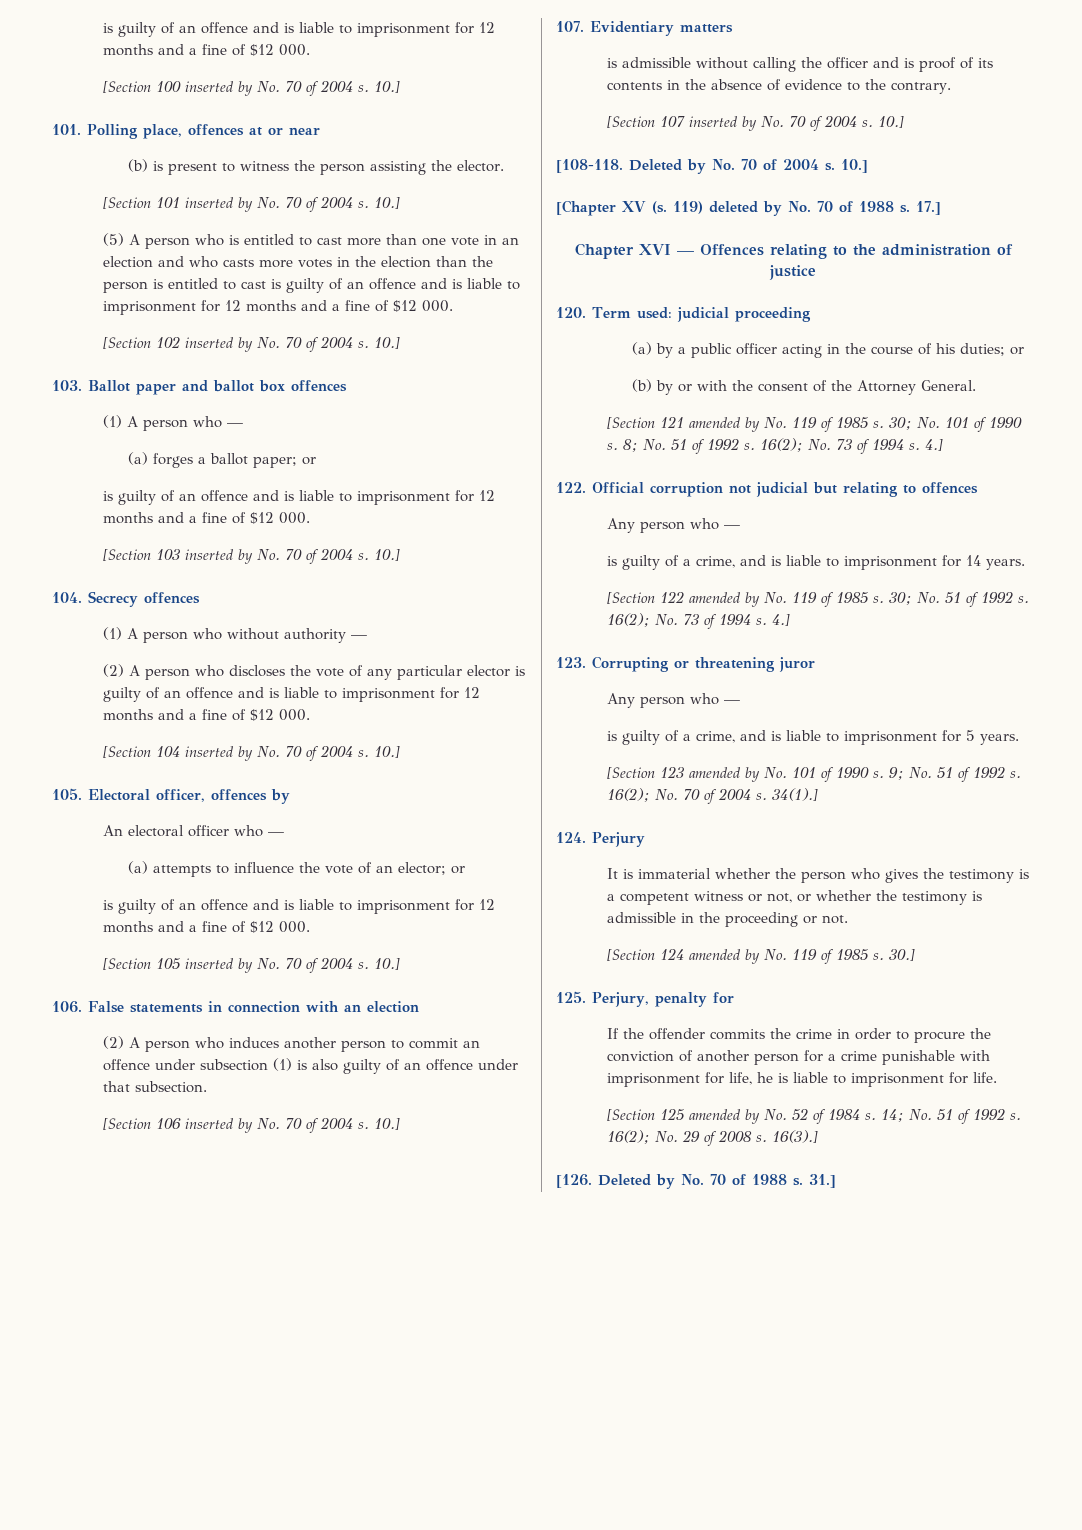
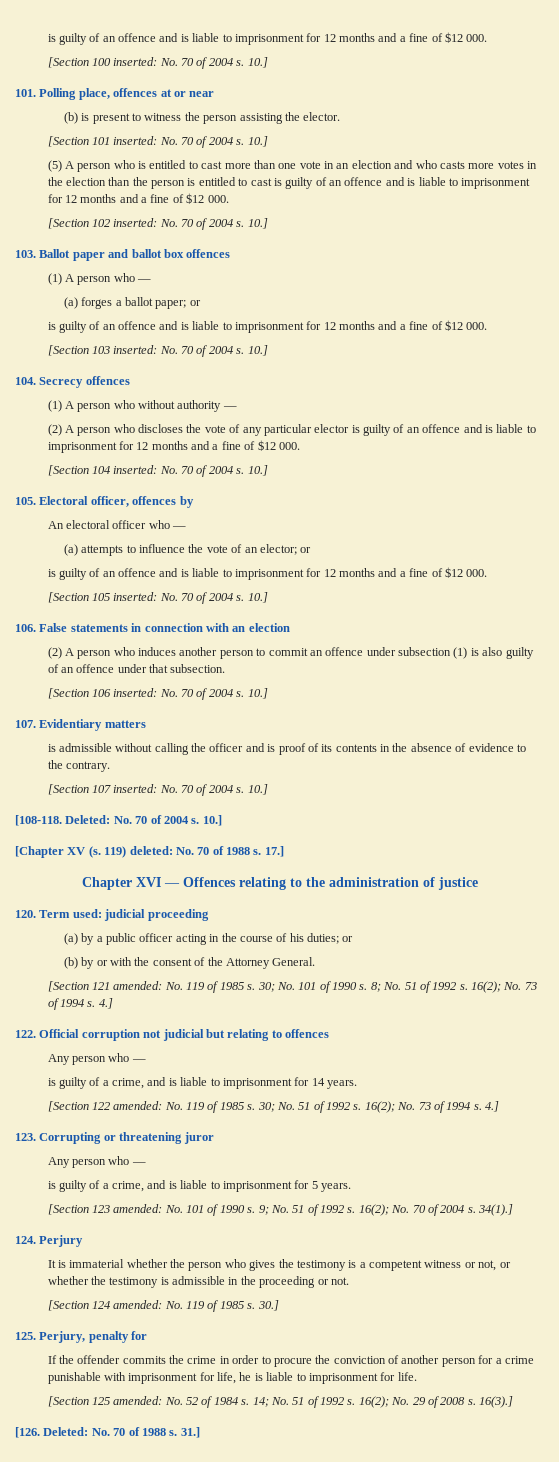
[184,81,253,96] inserted by -> [113,57,158,66] inserted:
[184,197,253,212] inserted by -> [113,136,158,145] inserted:
[184,337,253,352] inserted by -> [113,218,158,227] inserted:
[184,549,253,564] inserted by -> [113,345,158,354] inserted:
[184,746,253,761] inserted by -> [113,465,158,474] inserted:
[184,958,253,973] inserted by -> [113,592,158,601] inserted:
[184,1118,253,1133] inserted by -> [113,688,158,697] inserted:
[688,116,757,131] inserted by -> [113,784,158,793] inserted:
[629,159,706,174] Deleted by -> [65,815,111,824] Deleted:
[709,201,782,216] deleted by -> [129,846,173,855] deleted:
[688,417,760,432] amended by -> [113,981,163,990] amended:
[688,592,760,607] amended by -> [113,1101,163,1110] amended:
[688,767,760,782] amended by -> [113,1204,163,1213] amended:
[688,949,760,964] amended by -> [113,1300,163,1309] amended:
[688,1109,760,1124] amended by -> [113,1396,163,1405] amended:
[598,1174,675,1189] Deleted by -> [43,1427,89,1436] Deleted:

